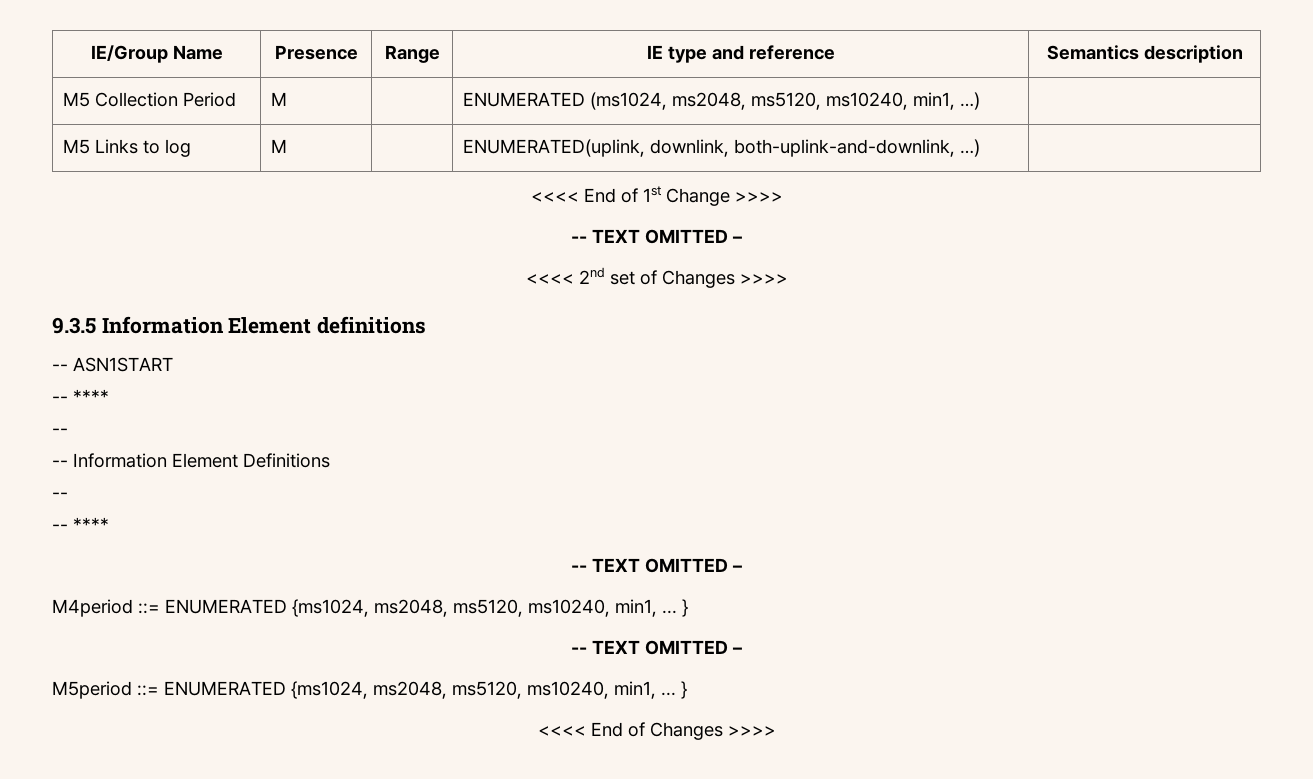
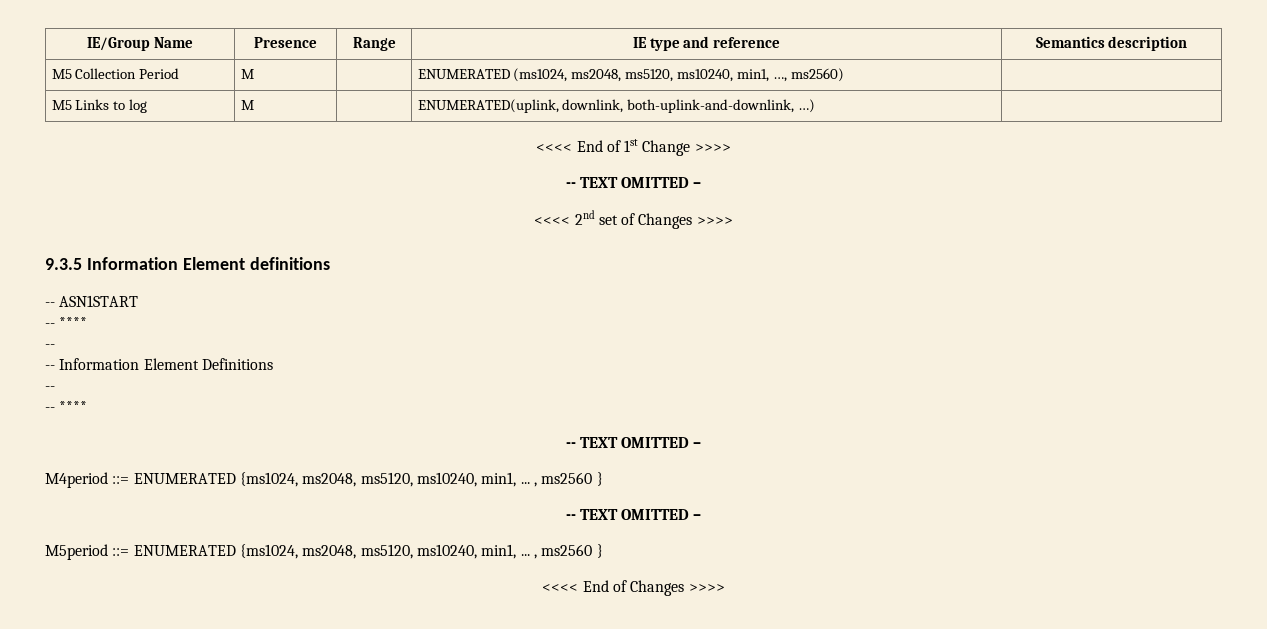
[959,92,980,110] …) -> [773,68,844,82] …, ms2560)
(677, 612) none -> [533,472,593,487] , ms2560
(676, 694) none -> [533,544,593,559] , ms2560

